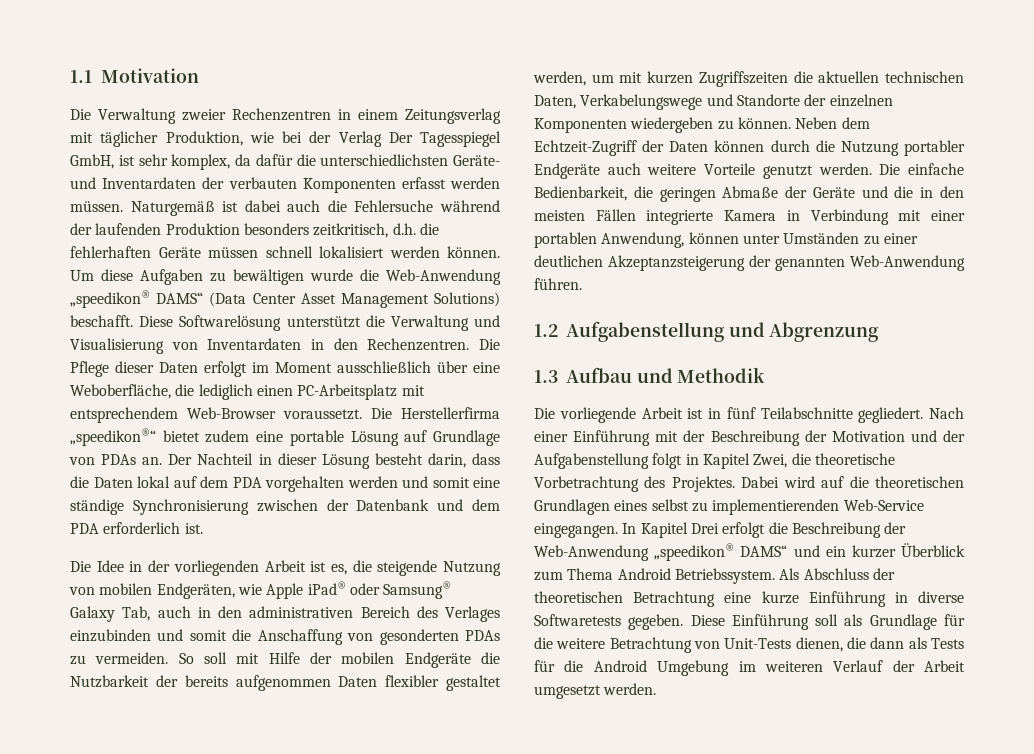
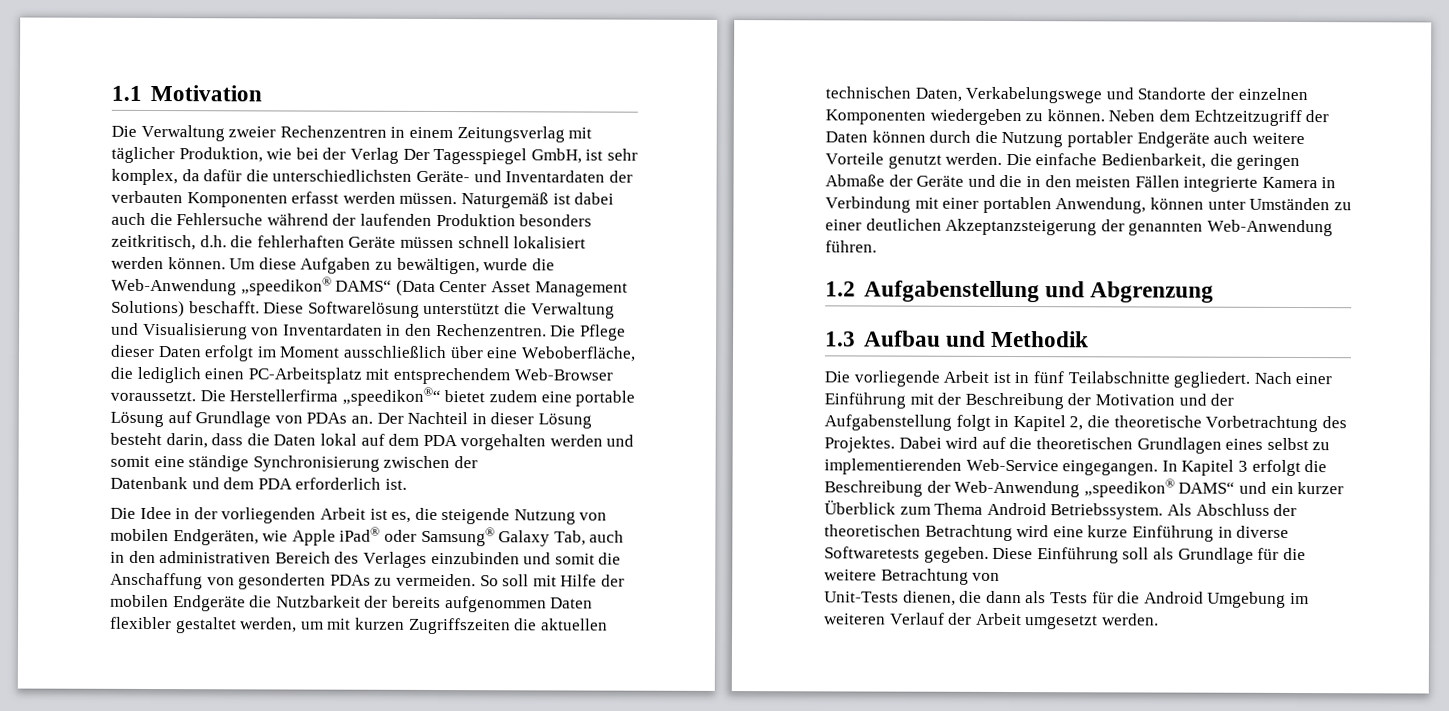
[233,269,304,285] bewältigen -> [396,257,480,275] bewältigen,
(349, 505) none -> (478, 462) //
[534,140,637,156] Echtzeit-Zugriff -> [1193,109,1302,127] Echtzeitzugriff
[753,454,788,468] Zwei, -> [1069,416,1084,431] 2,
[690,523,719,534] Drei -> [1237,460,1248,472] 3
(716, 599) none -> [1016,525,1050,538] wird
(720, 645) none -> (1001, 576) //

